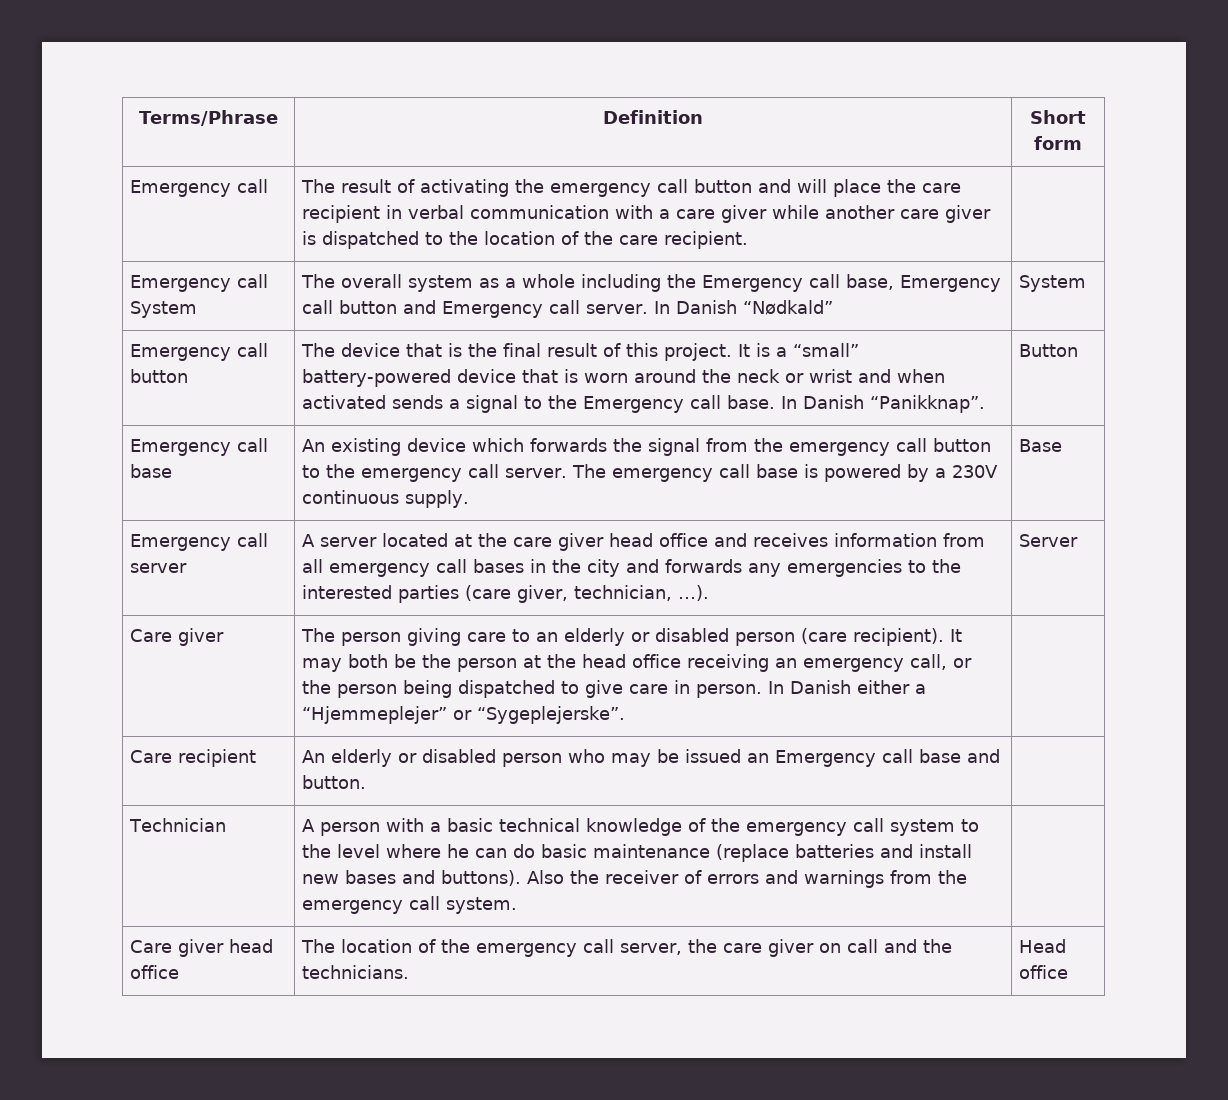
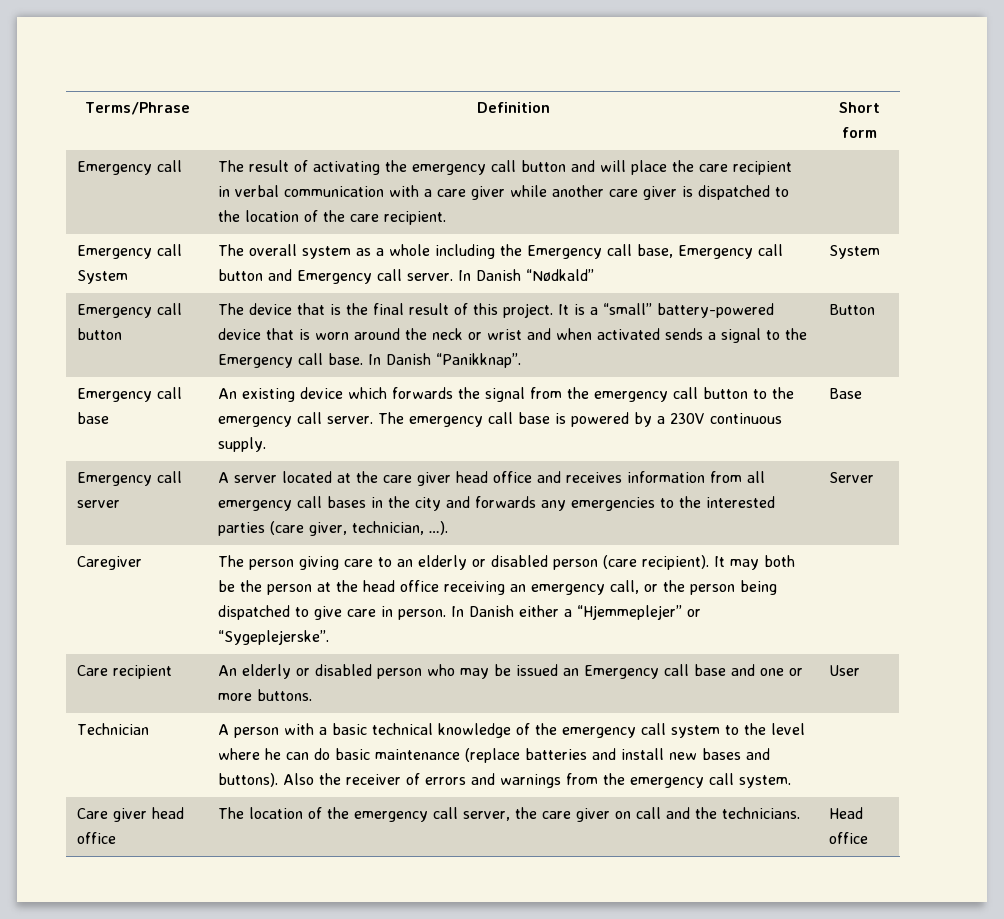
[129,628,224,646] Care giver -> [76,556,142,570] Caregiver
[301,775,366,789] button. | -> [759,668,803,676] [217,689,312,701] [828,665,860,676] one or more buttons. | User

